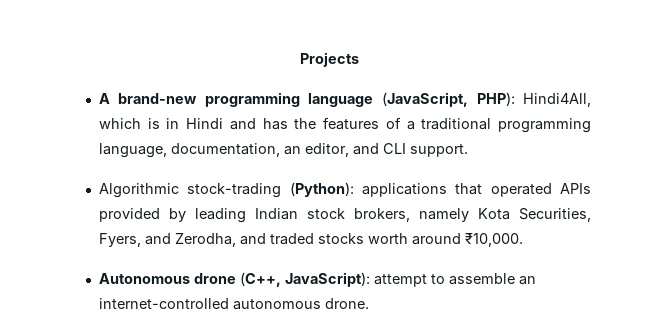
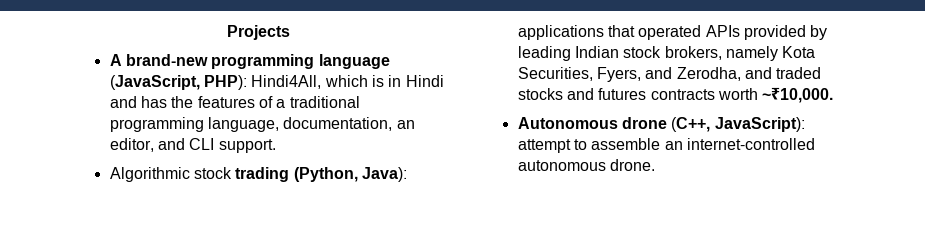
[187,182,354,198] stock-trading (Python): -> [193,167,407,182] stock trading (Python, Java):
[367,233,523,247] worth around ₹10,000. -> [566,87,834,103] and futures contracts worth ~₹10,000.

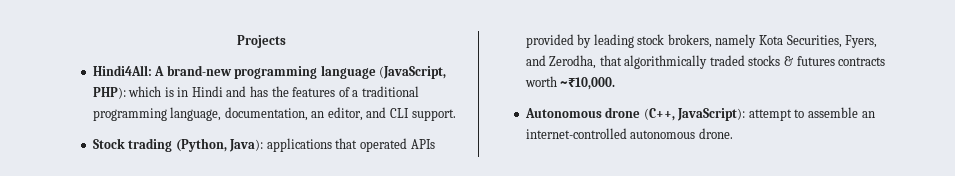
(290, 32) none -> [92,65,152,76] Hindi4All:
[251,75,322,89] Hindi4All, -> (126, 93) none
[109,167,232,182] Algorithmic stock -> [92,138,125,149] Stock
[574,46,619,58] Indian -> (634, 41) none
[744,67,772,79] and -> [599,55,708,69] that algorithmically
[566,88,594,100] and -> [784,56,794,66] &

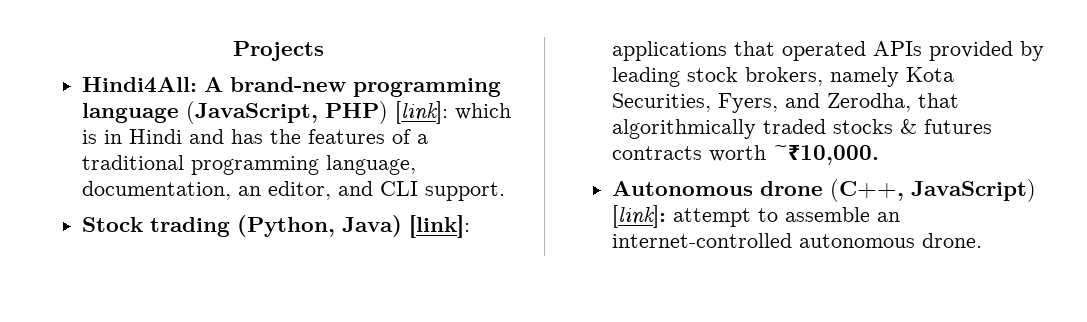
[92,87,126,99] PHP): -> [325,101,449,124] PHP) [link]:
[229,139,264,152] Java): -> [342,215,471,238] Java) [link]:
[677,108,746,121] JavaScript): -> [911,179,1037,202] [612,205,667,228] JavaScript) [link]:

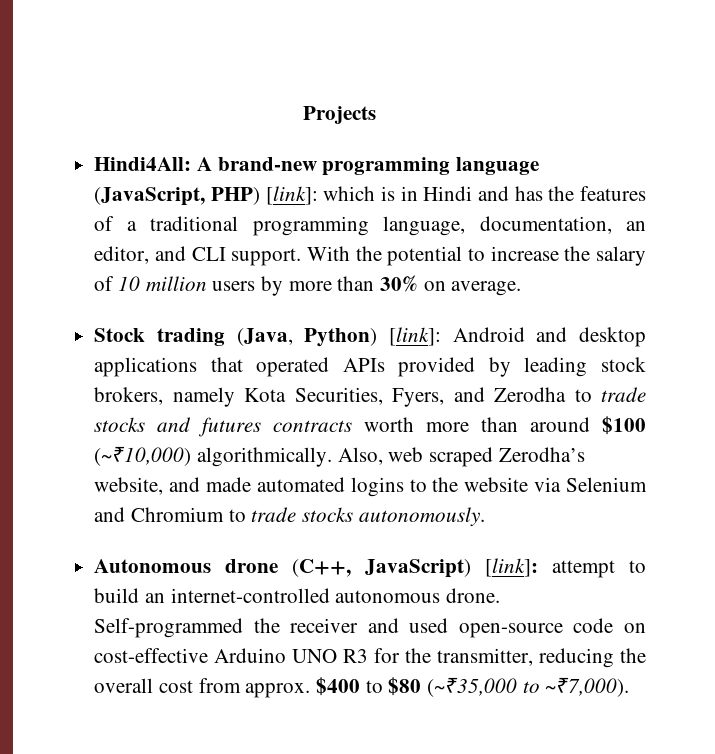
[82,215,471,238] // Stock trading (Python, Java) [link]: -> [306,246,647,266] [94,275,522,296] [94,327,647,347] With the potential to increase the salary of 10 million users by more than 30% on average. // Stock trading (Java, Python) [link]: Android and desktop
[827,93,960,112] [612,119,993,139] [612,145,880,165] Zerodha, that algorithmically traded stocks & futures contracts worth ~₹10,000. -> [494,387,646,402] [94,416,646,437] [94,446,585,467] [94,477,648,497] [94,507,485,527] Zerodha to trade stocks and futures contracts worth more than around $100 (~₹10,000) algorithmically. Also, web scraped Zerodha’s website, and made automated logins to the website via Selenium and Chromium to trade stocks autonomously.
[785,207,871,222] assemble -> [94,588,140,603] build
(983, 240) none -> [94,618,646,638] [94,648,646,668] [94,677,630,698] Self-programmed the receiver and used open-source code on cost-effective Arduino UNO R3 for the transmitter, reducing the overall cost from approx. $400 to $80 (~₹35,000 to ~₹7,000).

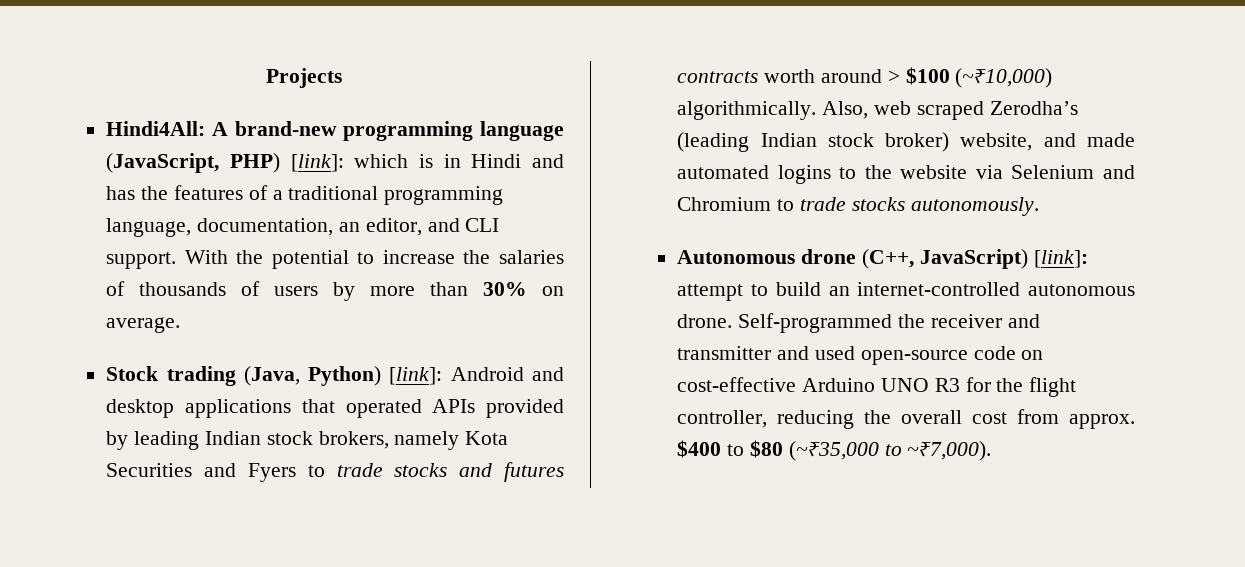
[596,246,647,266] [94,276,207,291] salary of 10 million -> [499,250,565,264] [106,281,261,296] salaries of thousands of
(588, 367) none -> [204,431,261,445] Indian
[294,387,567,407] Securities, Fyers, and Zerodha -> [106,463,296,482] Securities and Fyers
[426,417,591,432] more than around -> [820,69,900,83] around >
(585, 454) none -> [677,132,950,152] (leading Indian stock broker)
(399, 625) none -> [677,346,810,360] transmitter and
[437,648,534,666] transmitter, -> [1029,377,1077,397] [677,410,768,428] flight controller,

